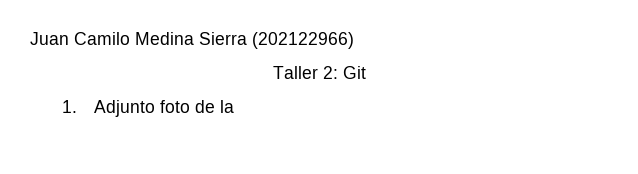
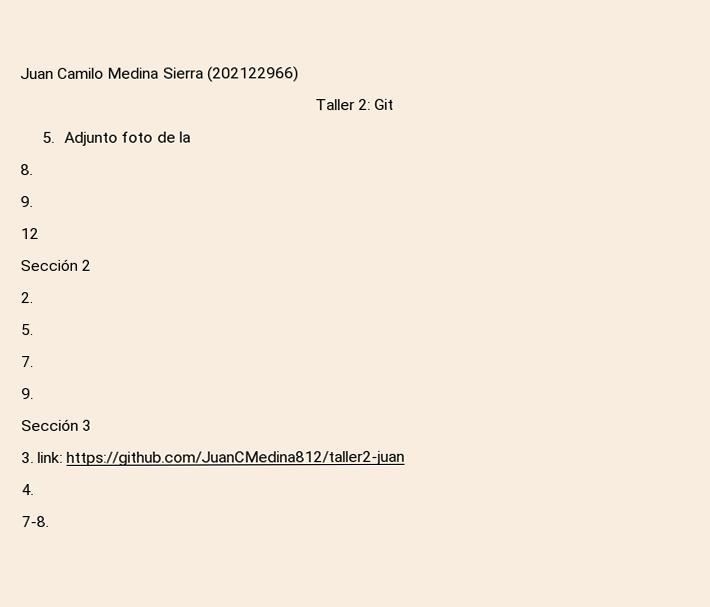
[62,100,78,113] 1. -> [42,131,56,143] 5.
(235, 106) none -> [20,164,33,176] [20,196,33,208] [20,227,39,240] [20,258,92,272] [20,292,33,304] [21,324,34,336] [21,356,34,368] [21,388,34,400] [21,418,93,432] [21,450,406,466] [21,484,34,496] [21,515,49,528] // 8. // 9. // 12 // Sección 2 // 2. // 5. // 7. // 9. // Sección 3 // 3. link: https://github.com/JuanCMedina812/taller2-juan // 4. // 7-8.

